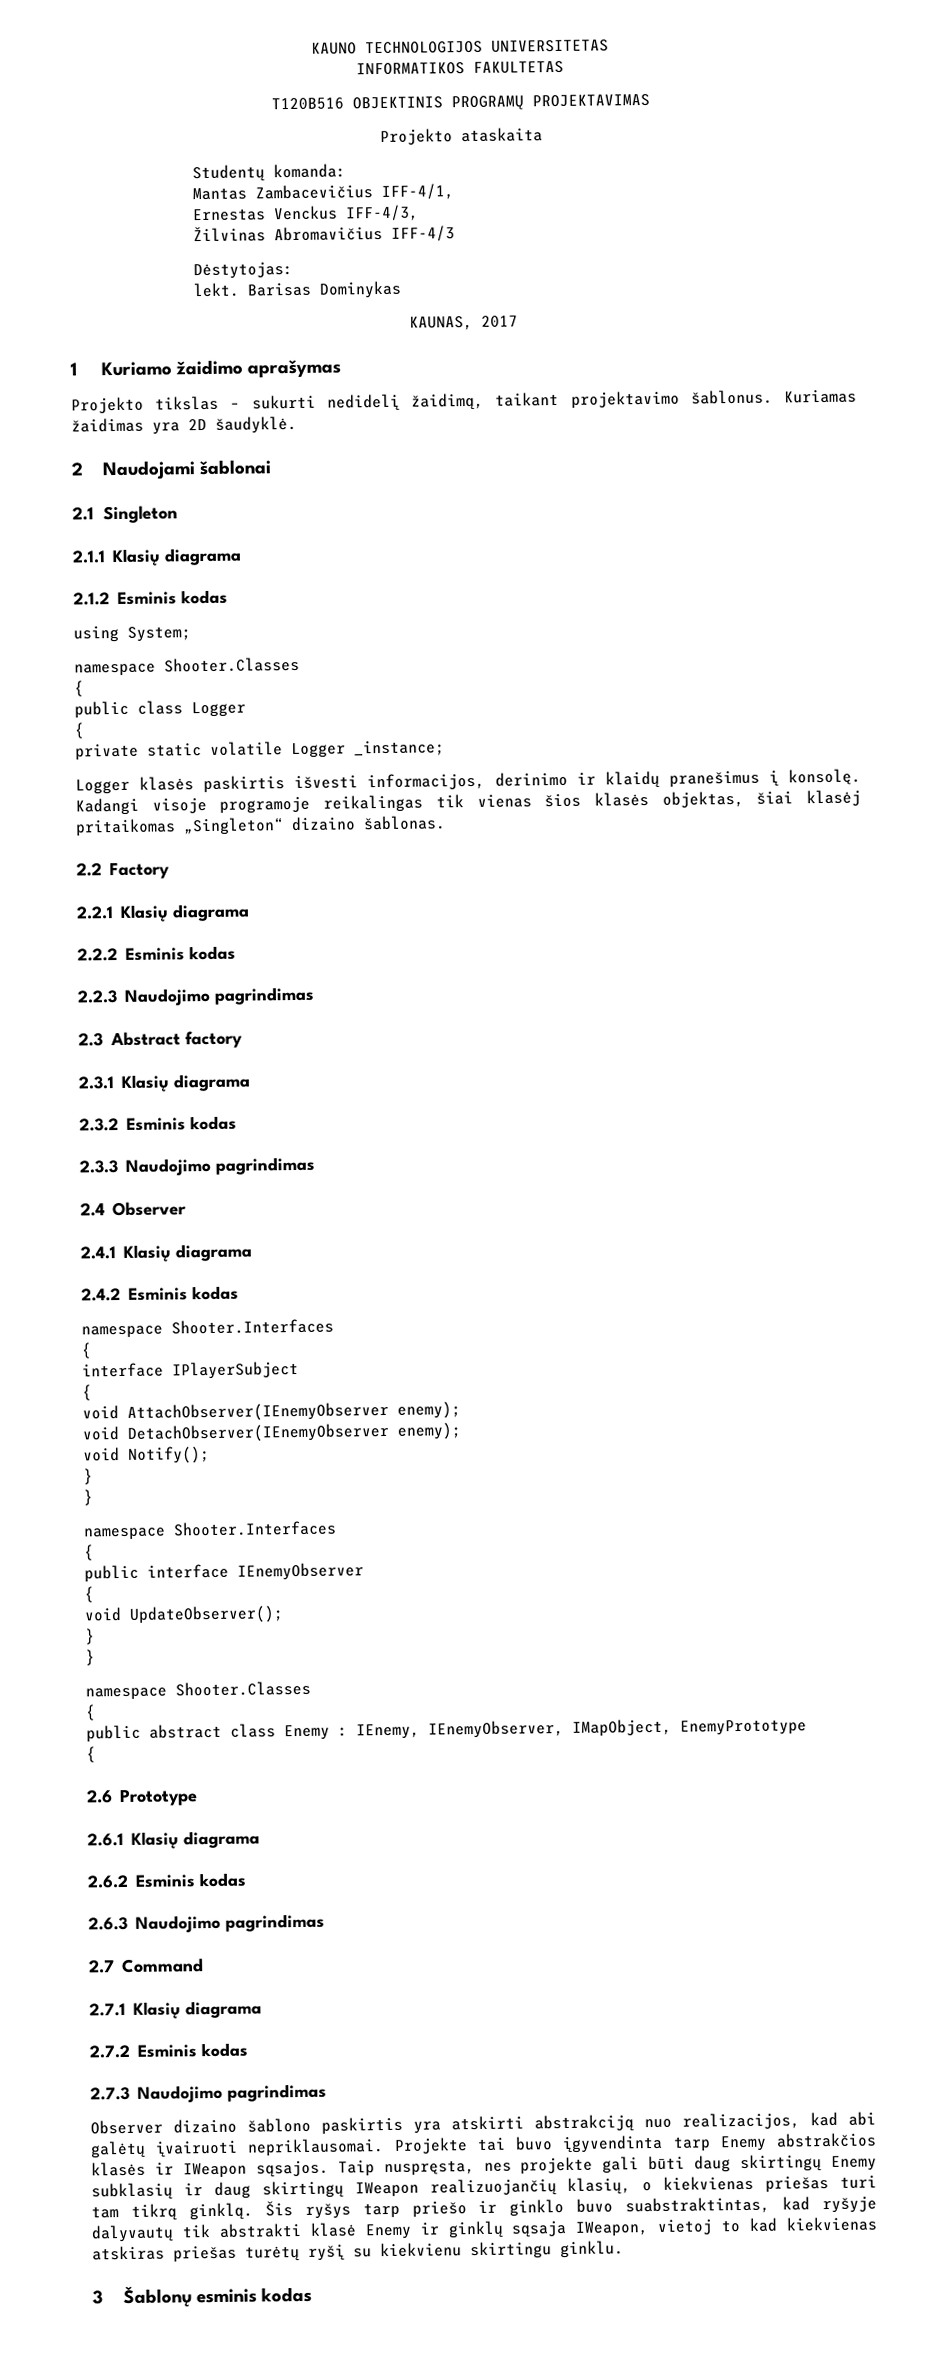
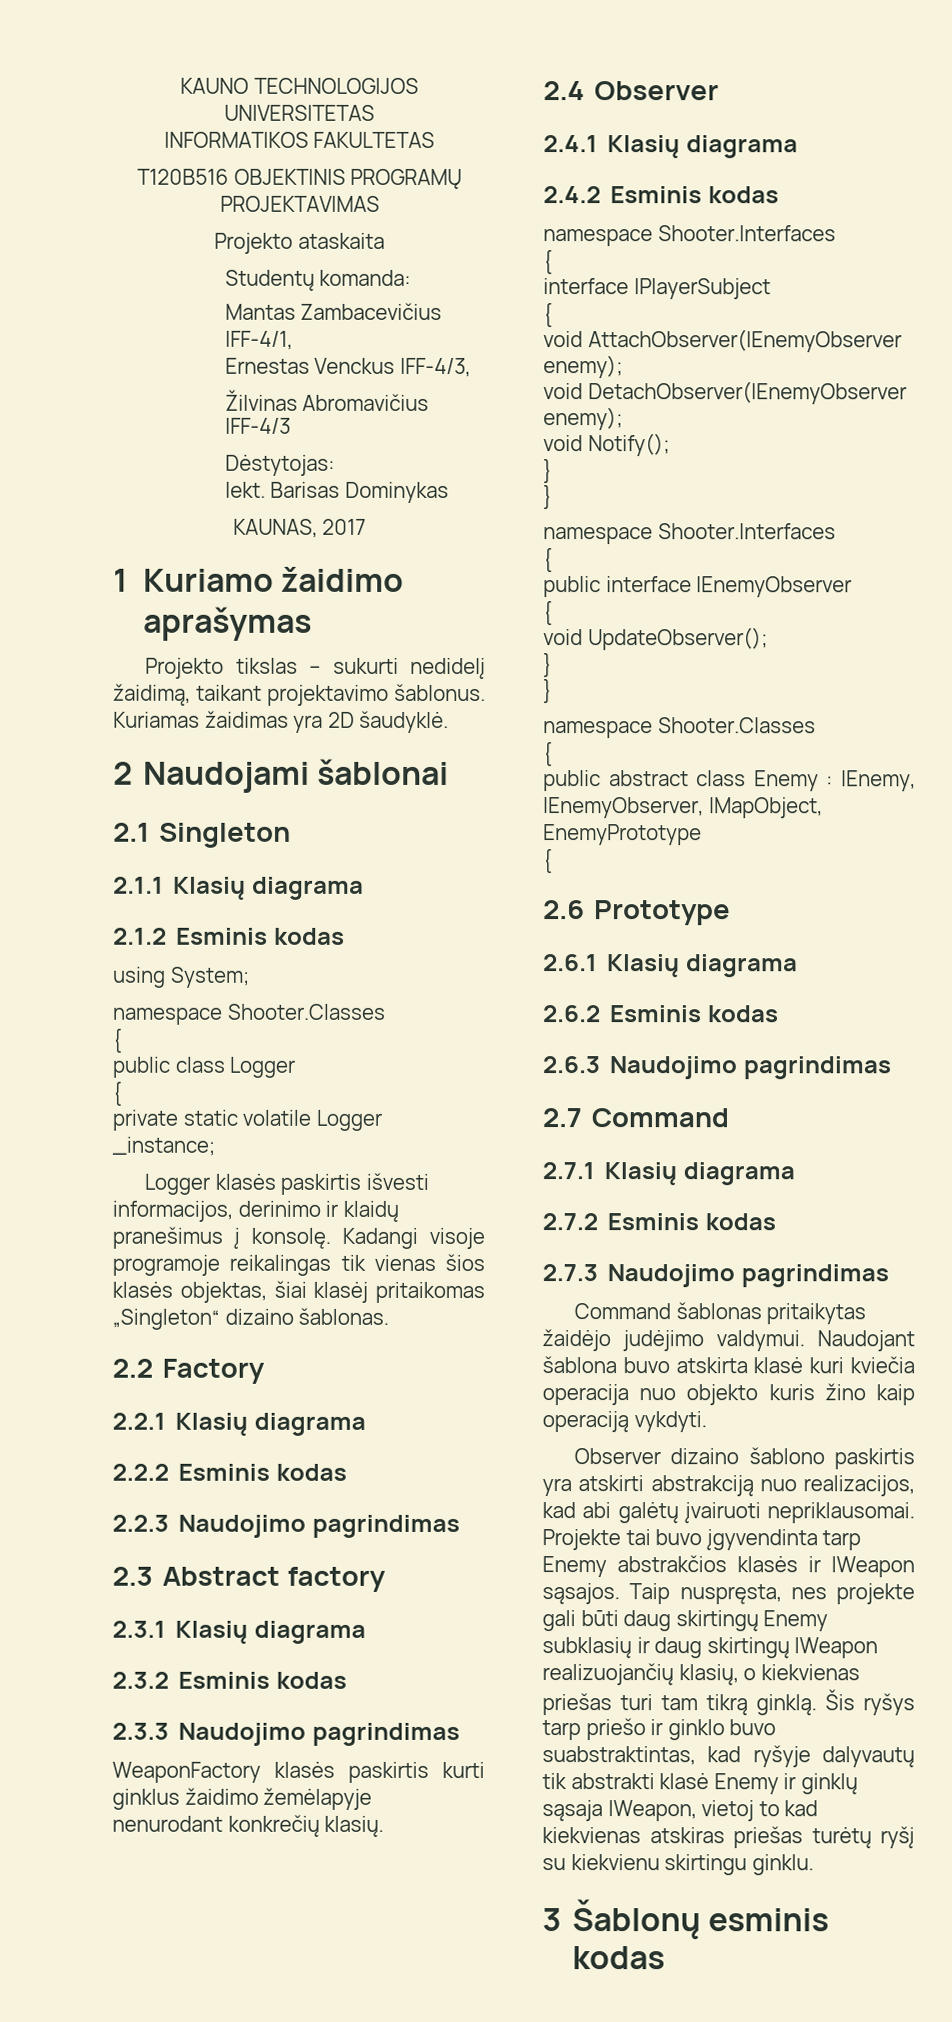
(315, 1165) none -> [112,1761,485,1783] [112,1787,373,1810] [112,1814,385,1837] // WeaponFactory klasės paskirtis kurti ginklus žaidimo žemėlapyje nenurodant konkrečių klasių.
(327, 2092) none -> [574,1302,867,1325] [542,1329,915,1352] [542,1356,915,1374] [542,1383,915,1406] [542,1411,707,1433] // Command šablonas pritaikytas žaidėjo judėjimo valdymui. Naudojant šablona buvo atskirta klasė kuri kviečia operacija nuo objekto kuris žino kaip operaciją vykdyti.

